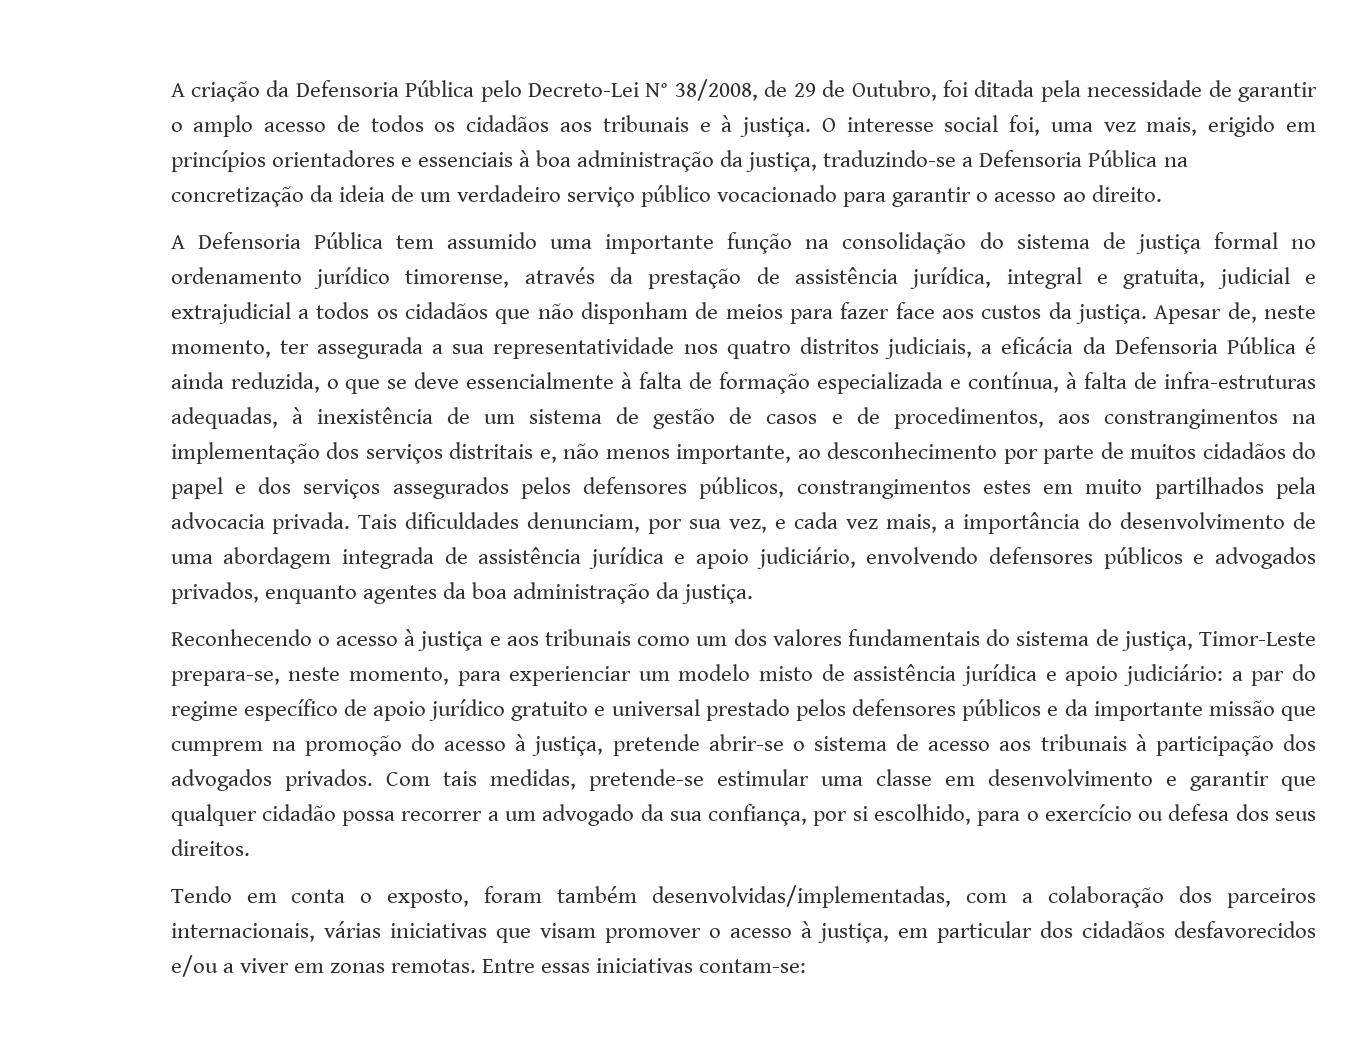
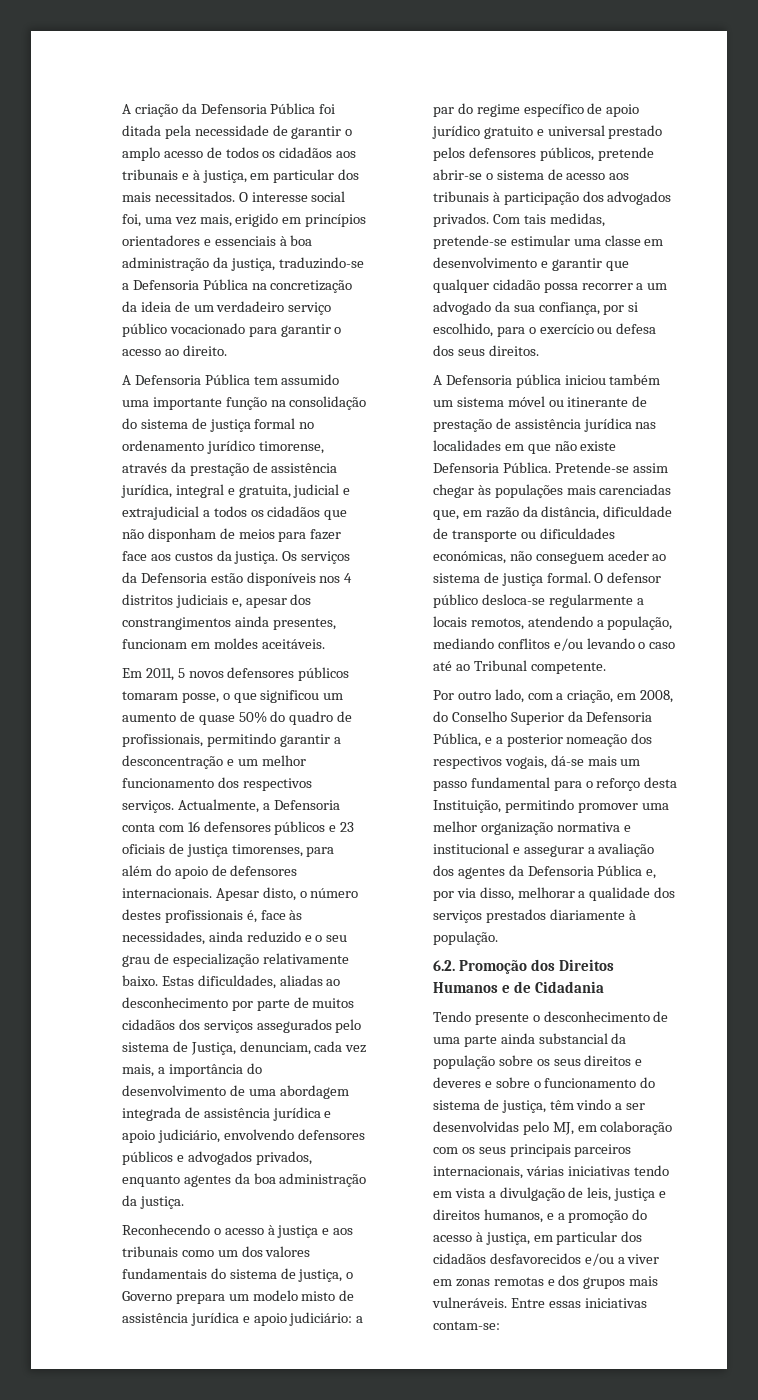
[480,79,937,102] pelo Decreto-Lei N° 38/2008, de 29 de Outubro, -> (316, 108) none
[740,117,812,137] justiça. -> [202,169,360,183] [121,191,235,202] justiça, em particular dos mais necessitados.
[1154,302,1317,324] [170,337,1316,359] [170,372,1316,394] [170,407,1317,429] [170,442,792,464] Apesar de, neste momento, ter assegurada a sua representatividade nos quatro distritos judiciais, a eficácia da Defensoria Pública é ainda reduzida, o que se deve essencialmente à falta de formação especializada e contínua, à falta de infra-estruturas adequadas, à inexistência de um sistema de gestão de casos e de procedimentos, aos constrangimentos na implementação dos serviços distritais e, não menos importante, -> [282,551,351,564] [121,572,353,586] [121,594,312,608] [121,616,336,630] [121,638,325,649] [121,667,350,681] [121,690,344,703] [121,711,353,725] [121,733,341,747] [121,755,306,769] [121,777,312,791] [121,799,340,813] [121,821,355,835] [121,843,335,857] [121,865,298,879] [121,887,359,901] [121,909,303,923] [121,931,348,945] [121,953,349,967] [121,975,323,989] Os serviços da Defensoria estão disponíveis nos 4 distritos judiciais e, apesar dos constrangimentos ainda presentes, funcionam em moldes aceitáveis. // Em 2011, 5 novos defensores públicos tomaram posse, o que significou um aumento de quase 50% do quadro de profissionais, permitindo garantir a desconcentração e um melhor funcionamento dos respectivos serviços. Actualmente, a Defensoria conta com 16 defensores públicos e 23 oficiais de justiça timorenses, para além do apoio de defensores internacionais. Apesar disto, o número destes profissionais é, face às necessidades, ainda reduzido e o seu grau de especialização relativamente baixo. Estas dificuldades, aliadas
[1292,442,1316,459] [170,477,1317,499] [170,512,786,534] do papel e dos serviços assegurados pelos defensores públicos, constrangimentos estes em muito partilhados pela advocacia privada. Tais dificuldades denunciam, por sua vez, e -> [178,1019,362,1033] [121,1041,311,1055] dos serviços assegurados pelo sistema de Justiça, denunciam,
[1199,631,1316,646] [170,666,632,686] Timor-Leste prepara-se, neste momento, para experienciar -> [346,1272,354,1279] [121,1291,225,1304] o Governo prepara
[962,699,1316,721] [170,734,604,756] públicos e da importante missão que cumprem na promoção do acesso à justiça, -> [539,147,594,161] públicos,
[170,885,1317,908] [170,921,721,943] Tendo em conta o exposto, foram também desenvolvidas/implementadas, com a colaboração dos parceiros internacionais, várias iniciativas que visam promover o -> [432,374,661,388] [432,396,648,407] [432,418,657,432] [432,440,617,454] [432,462,668,473] [432,484,672,498] [432,506,673,520] [432,528,615,542] [432,550,667,564] [432,572,662,586] [432,594,644,608] [432,616,673,630] [432,638,676,651] [432,660,606,674] [432,689,674,703] [432,711,653,725] [432,733,653,747] [432,755,641,769] [432,777,678,791] [432,799,669,813] [432,821,631,835] [432,843,655,857] [432,865,657,879] [432,887,676,901] [432,909,636,923] [432,931,498,945] [432,959,614,974] [432,981,604,993] [432,1011,669,1025] [432,1033,627,1047] [432,1055,643,1069] [432,1077,656,1088] [432,1099,646,1113] [432,1121,673,1135] [432,1144,632,1157] [432,1165,669,1179] [432,1187,667,1201] [432,1209,648,1223] A Defensoria pública iniciou também um sistema móvel ou itinerante de prestação de assistência jurídica nas localidades em que não existe Defensoria Pública. Pretende-se assim chegar às populações mais carenciadas que, em razão da distância, dificuldade de transporte ou dificuldades económicas, não conseguem aceder ao sistema de justiça formal. O defensor público desloca-se regularmente a locais remotos, atendendo a população, mediando conflitos e/ou levando o caso até ao Tribunal competente. // Por outro lado, com a criação, em 2008, do Conselho Superior da Defensoria Pública, e a posterior nomeação dos respectivos vogais, dá-se mais um passo fundamental para o reforço desta Instituição, permitindo promover uma melhor organização normativa e institucional e assegurar a avaliação dos agentes da Defensoria Pública e, por via disso, melhorar a qualidade dos serviços prestados diariamente à população. // 6.2. Promoção dos Direitos Humanos e de Cidadania // Tendo presente o desconhecimento de uma parte ainda substancial da população sobre os seus direitos e deveres e sobre o funcionamento do sistema de justiça, têm vindo a ser desenvolvidas pelo MJ, em colaboração com os seus principais parceiros internacionais, várias iniciativas tendo em vista a divulgação de leis, justiça e direitos humanos, e a promoção do
[390,959,476,973] remotas. -> [493,1275,659,1289] [431,1297,507,1308] remotas e dos grupos mais vulneráveis.

